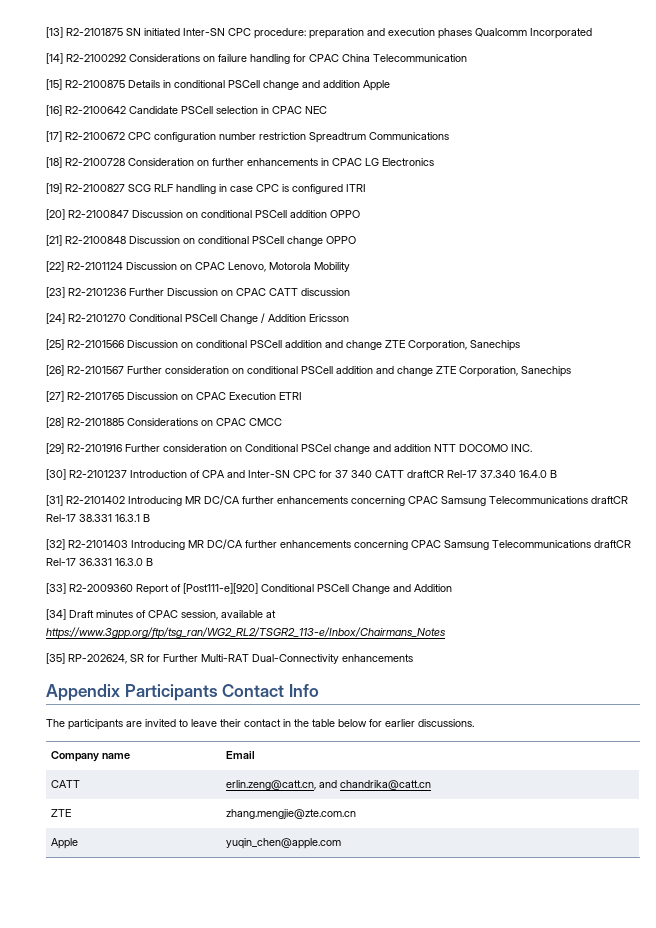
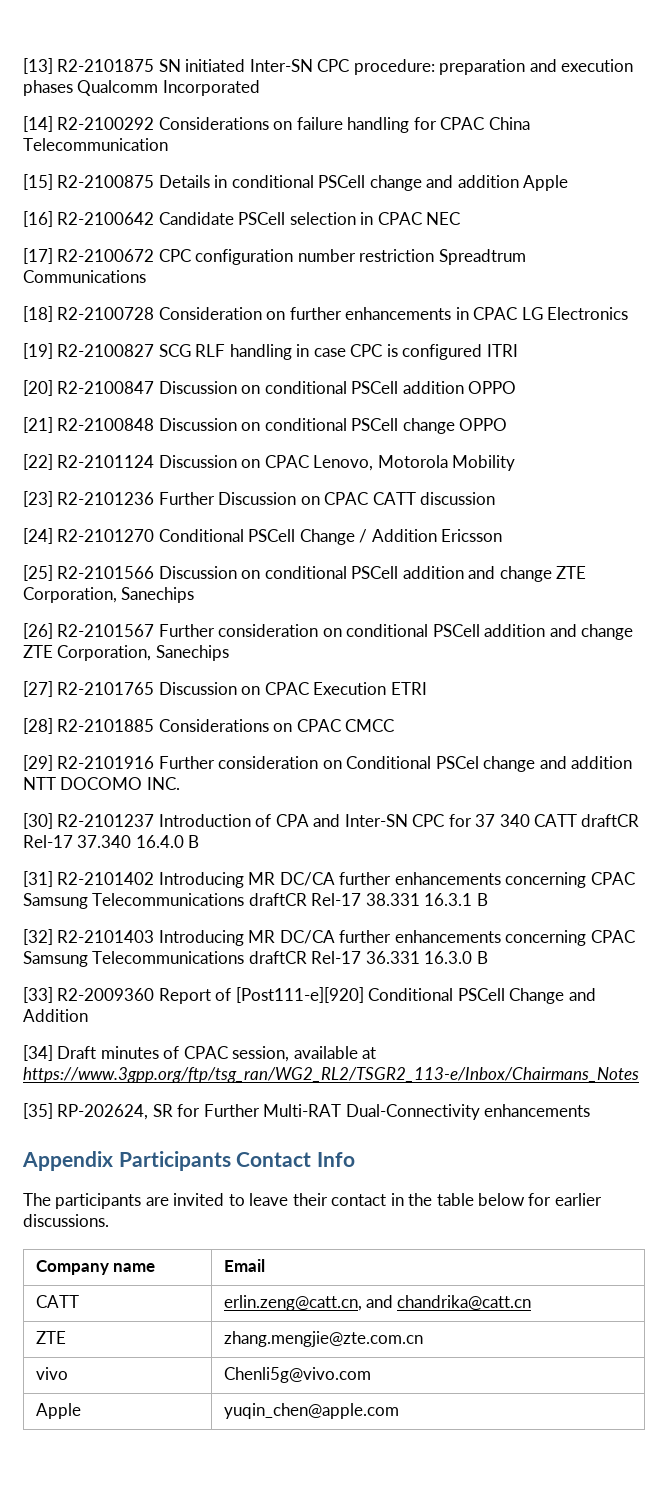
(357, 814) none -> [35,1367,68,1380] [223,1367,371,1383] // vivo | Chenli5g@vivo.com

